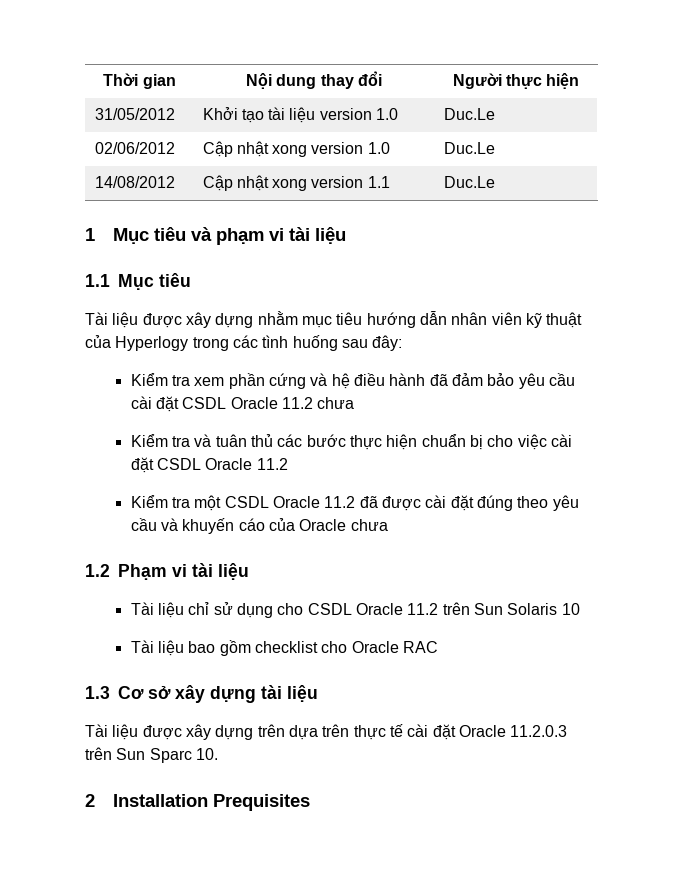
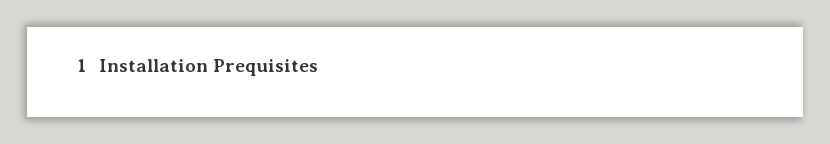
[103,73,176,89] [246,71,382,89] [452,73,580,89] [94,108,175,120] [202,107,399,123] [443,108,495,120] [94,142,175,154] [202,141,390,157] [443,142,495,154] [94,176,175,188] [202,175,390,191] [443,176,495,188] [85,227,347,245] [85,273,191,290] [85,311,583,328] [85,335,403,351] [130,373,575,389] [130,396,355,412] [130,434,572,450] [130,457,288,473] [130,495,579,511] [130,518,388,534] [85,563,249,580] [130,602,580,618] [130,640,439,656] [85,685,318,703] [85,724,568,740] [85,747,218,763] [85,794,95,807] Thời gian | Nội dung thay đổi | Người thực hiện // 31/05/2012 | Khởi tạo tài liệu version 1.0 | Duc.Le // 02/06/2012 | Cập nhật xong version 1.0 | Duc.Le // 14/08/2012 | Cập nhật xong version 1.1 | Duc.Le // 1 Mục tiêu và phạm vi tài liệu // 1.1 Mục tiêu // Tài liệu được xây dựng nhằm mục tiêu hướng dẫn nhân viên kỹ thuật của Hyperlogy trong các tình huống sau đây: // Kiểm tra xem phần cứng và hệ điều hành đã đảm bảo yêu cầu cài đặt CSDL Oracle 11.2 chưa // Kiểm tra và tuân thủ các bước thực hiện chuẩn bị cho việc cài đặt CSDL Oracle 11.2 // Kiểm tra một CSDL Oracle 11.2 đã được cài đặt đúng theo yêu cầu và khuyến cáo của Oracle chưa // 1.2 Phạm vi tài liệu // Tài liệu chỉ sử dụng cho CSDL Oracle 11.2 trên Sun Solaris 10 // Tài liệu bao gồm checklist cho Oracle RAC // 1.3 Cơ sở xây dựng tài liệu // Tài liệu được xây dựng trên dựa trên thực tế cài đặt Oracle 11.2.0.3 trên Sun Sparc 10. // 2 -> [77,59,86,72] 1

